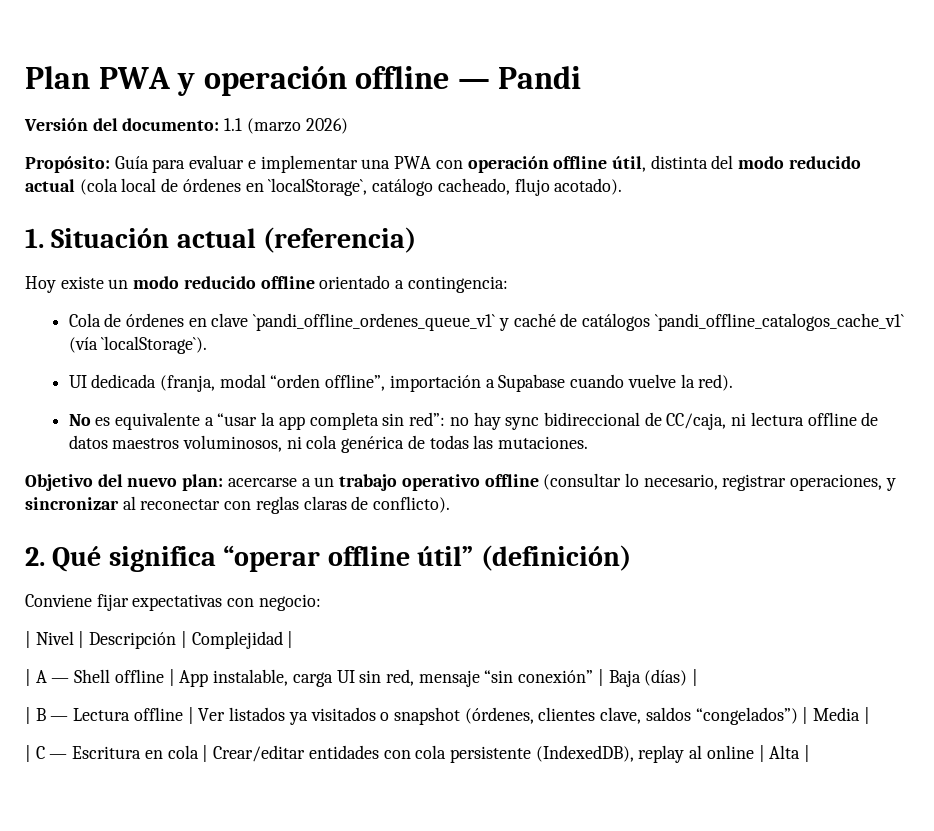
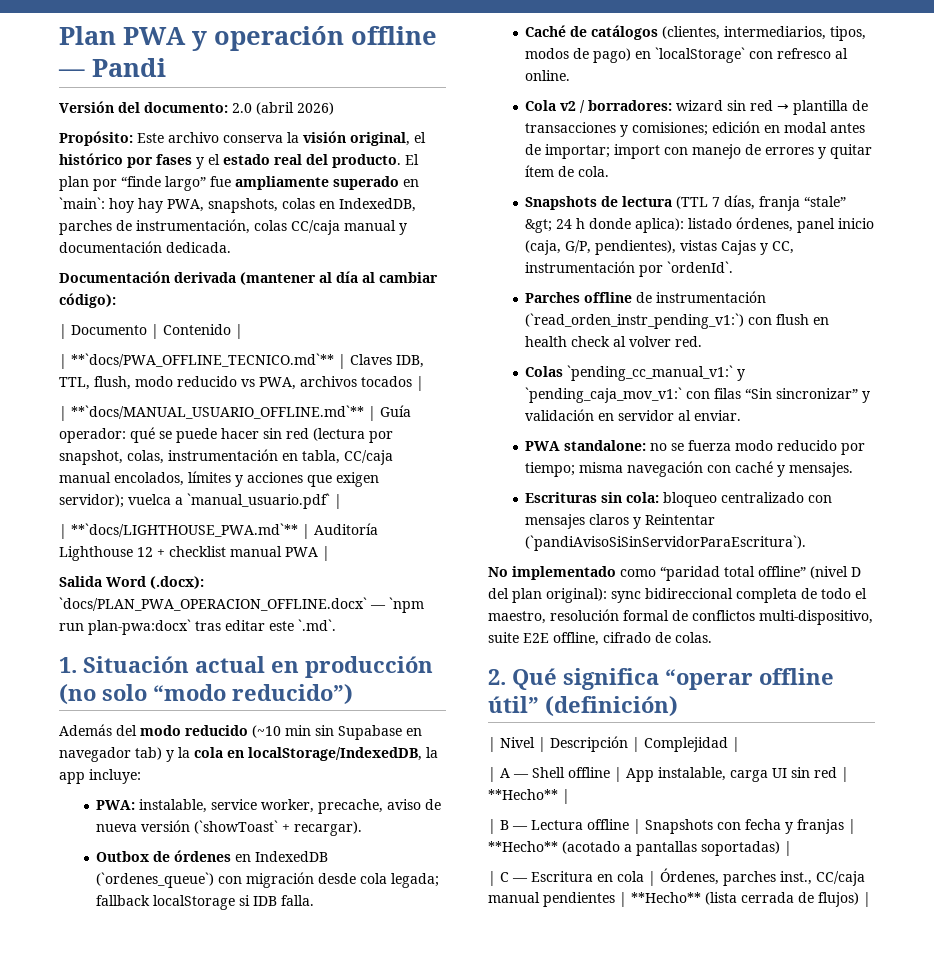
[224,118,301,134] 1.1 (marzo -> [232,102,294,115] 2.0 (abril
[114,155,861,173] [25,178,623,196] [25,227,417,253] [25,275,508,293] [68,313,904,331] [68,336,208,354] [68,374,734,392] [68,412,879,430] [68,435,589,453] [25,473,896,491] [25,496,451,514] Guía para evaluar e implementar una PWA con operación offline útil, distinta del modo reducido actual (cola local de órdenes en `localStorage`, catálogo cacheado, flujo acotado). // 1. Situación actual (referencia) // Hoy existe un modo reducido offline orientado a contingencia: // Cola de órdenes en clave `pandi_offline_ordenes_queue_v1` y caché de catálogos `pandi_offline_catalogos_cache_v1` (vía `localStorage`). // UI dedicada (franja, modal “orden offline”, importación a Supabase cuando vuelve la red). // No es equivalente a “usar la app completa sin red”: no hay sync bidireccional de CC/caja, ni lectura offline de datos maestros voluminosos, ni cola genérica de todas las mutaciones. // Objetivo del nuevo plan: acercarse a un trabajo operativo offline (consultar lo necesario, registrar operaciones, y sincronizar al reconectar con reglas claras de conflicto). -> [137,131,426,146] [59,153,419,169] [59,176,419,191] [59,197,416,213] [59,219,407,235] [59,241,231,253] [59,271,438,285] [59,293,116,308] [59,324,243,339] [59,353,424,369] [59,376,424,391] [59,405,411,421] [59,427,393,443] [59,449,393,465] [59,471,379,487] [59,493,342,509] [59,523,378,539] [59,546,330,561] [59,576,204,589] [59,597,424,613] [59,619,336,635] [59,656,433,678] [59,684,353,705] [59,724,422,740] [59,747,438,762] [59,769,141,784] [96,799,442,814] [96,820,363,836] [96,850,329,862] [96,872,440,888] [96,895,315,910] [525,25,867,41] [525,47,849,63] [525,70,571,81] [525,100,869,115] [525,121,866,137] [525,144,873,159] [525,165,610,177] [525,195,847,211] [525,217,875,233] [525,240,795,255] [525,261,734,277] [525,291,767,303] [525,313,830,329] [525,336,703,347] [525,365,746,381] [525,387,871,403] [525,409,742,421] [525,440,866,455] [525,461,854,477] [525,492,833,507] [525,514,716,529] [525,535,807,551] [488,566,861,581] [488,588,867,603] [488,609,873,625] [488,632,712,646] Este archivo conserva la visión original, el histórico por fases y el estado real del producto. El plan por “finde largo” fue ampliamente superado en `main`: hoy hay PWA, snapshots, colas en IndexedDB, parches de instrumentación, colas CC/caja manual y documentación dedicada. // Documentación derivada (mantener al día al cambiar código): // | Documento | Contenido | // | **`docs/PWA_OFFLINE_TECNICO.md`** | Claves IDB, TTL, flush, modo reducido vs PWA, archivos tocados | // | **`docs/MANUAL_USUARIO_OFFLINE.md`** | Guía operador: qué se puede hacer sin red (lectura por snapshot, colas, instrumentación en tabla, CC/caja manual encolados, límites y acciones que exigen servidor); vuelca a `manual_usuario.pdf` | // | **`docs/LIGHTHOUSE_PWA.md`** | Auditoría Lighthouse 12 + checklist manual PWA | // Salida Word (.docx): `docs/PLAN_PWA_OPERACION_OFFLINE.docx` — `npm run plan-pwa:docx` tras editar este `.md`. // 1. Situación actual en producción (no solo “modo reducido”) // Además del modo reducido (~10 min sin Supabase en navegador tab) y la cola en localStorage/IndexedDB, la app incluye: // PWA: instalable, service worker, precache, aviso de nueva versión (`showToast` + recargar). // Outbox de órdenes en IndexedDB (`ordenes_queue`) con migración desde cola legada; fallback localStorage si IDB falla. // Caché de catálogos (clientes, intermediarios, tipos, modos de pago) en `localStorage` con refresco al online. // Cola v2 / borradores: wizard sin red → plantilla de transacciones y comisiones; edición en modal antes de importar; import con manejo de errores y quitar ítem de cola. // Snapshots de lectura (TTL 7 días, franja “stale” &gt; 24 h donde aplica): listado órdenes, panel inicio (caja, G/P, pendientes), vistas Cajas y CC, instrumentación por `ordenId`. // Parches offline de instrumentación (`read_orden_instr_pending_v1:`) con flush en health check al volver red. // Colas `pending_cc_manual_v1:` y `pending_caja_mov_v1:` con filas “Sin sincronizar” y validación en servidor al enviar. // PWA standalone: no se fuerza modo reducido por tiempo; misma navegación con caché y mensajes. // Escrituras sin cola: bloqueo centralizado con mensajes claros y Reintentar (`pandiAvisoSiSinServidorParaEscritura`). // No implementado como “paridad total offline” (nivel D del plan original): sync bidireccional completa de todo el maestro, resolución formal de conflictos multi-dispositivo, suite E2E offline, cifrado de colas.
[25,594,321,611] // Conviene fijar expectativas con negocio: -> (678, 706) none
[385,669,688,687] red, mensaje “sin conexión” | Baja (días) -> [814,767,849,782] [488,789,558,800] red | **Hecho**
[198,707,861,725] Ver listados ya visitados o snapshot (órdenes, clientes clave, saldos “congelados”) | Media -> [645,819,856,834] [488,841,780,856] Snapshots con fecha y franjas | **Hecho** (acotado a pantallas soportadas)
[213,745,801,763] Crear/editar entidades con cola persistente (IndexedDB), replay al online | Alta -> [660,868,865,886] [488,892,859,907] Órdenes, parches inst., CC/caja manual pendientes | **Hecho** (lista cerrada de flujos)

